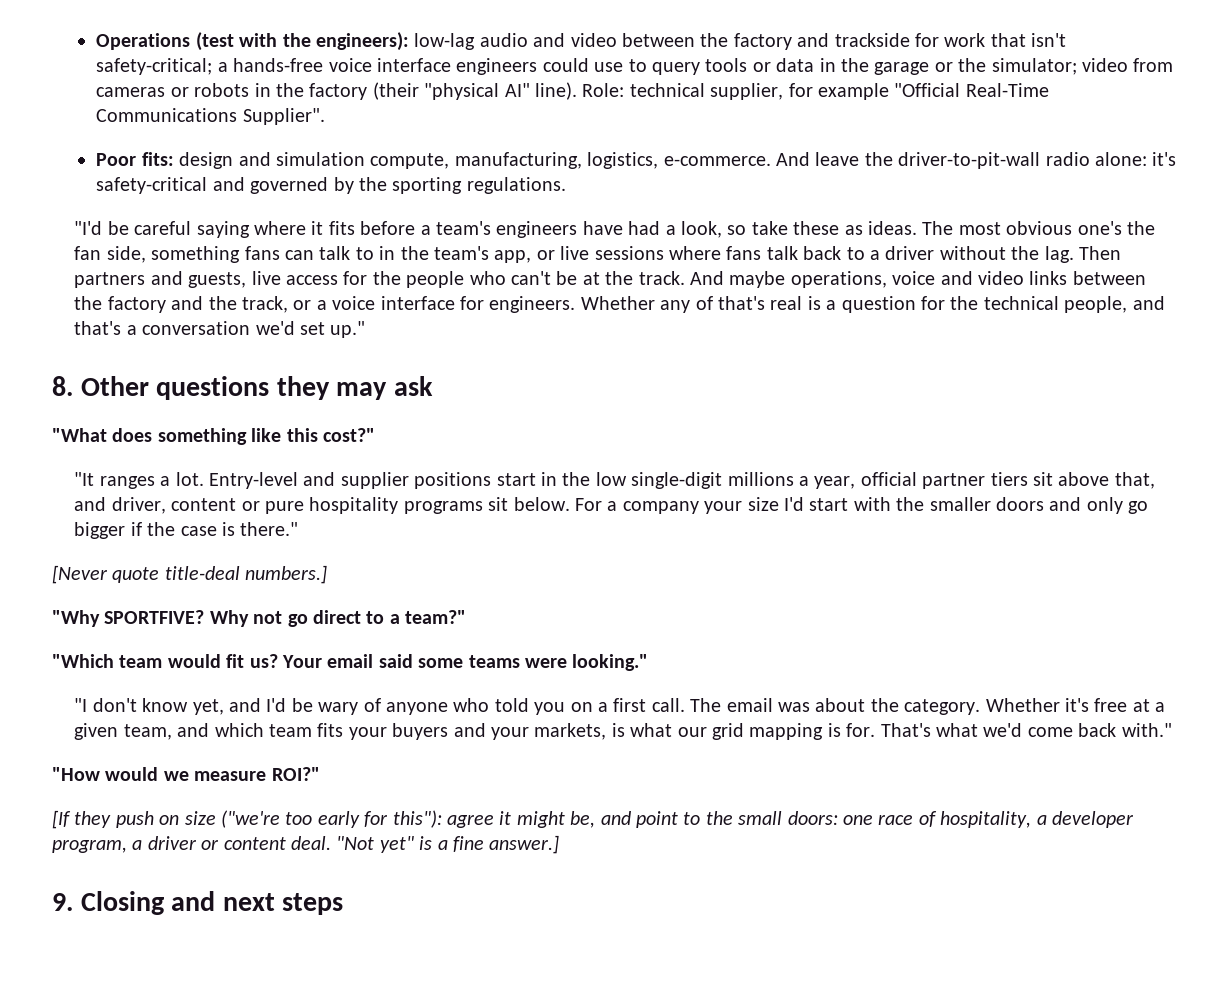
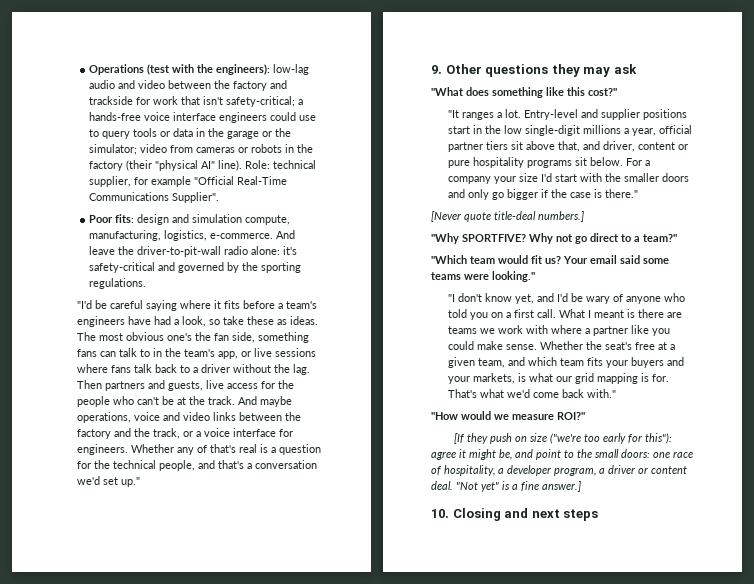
[52,376,73,396] 8. -> [431,65,442,74] 9.
[690,698,1090,715] The email was about the category. Whether it's -> [559,309,683,318] [448,325,671,336] [448,341,633,350] What I meant is there are teams we work with where a partner like you could make sense. Whether the seat's
[52,893,73,911] 9. -> [431,509,449,518] 10.

